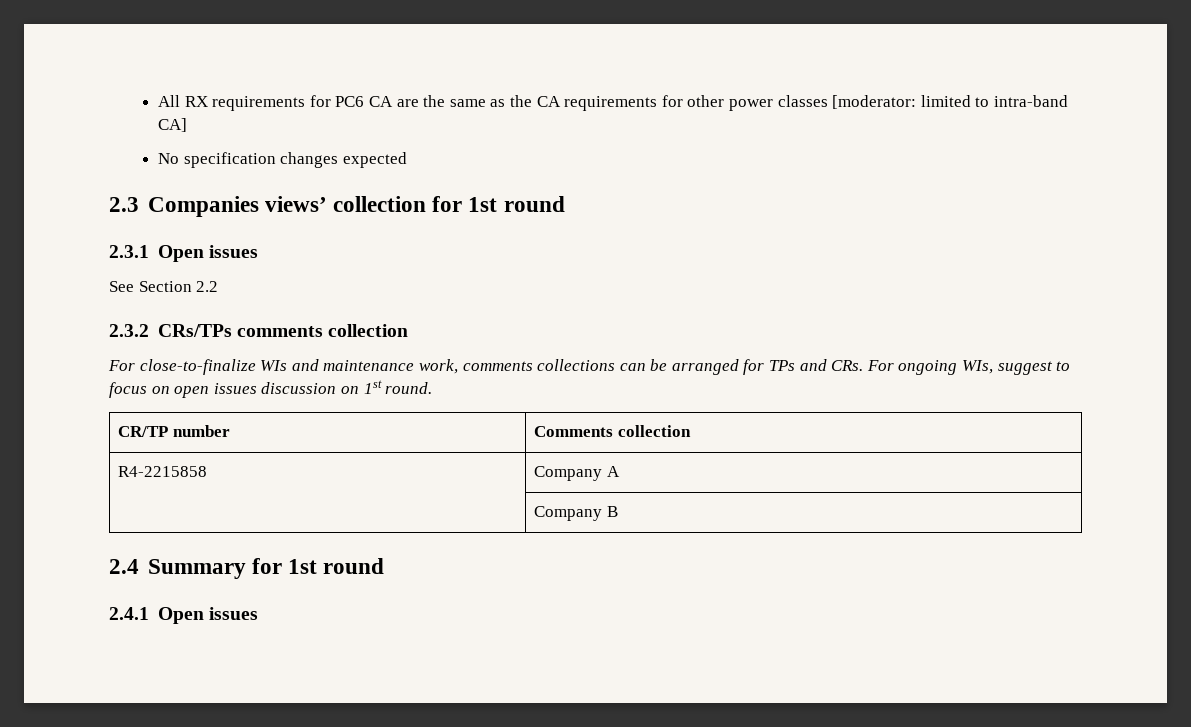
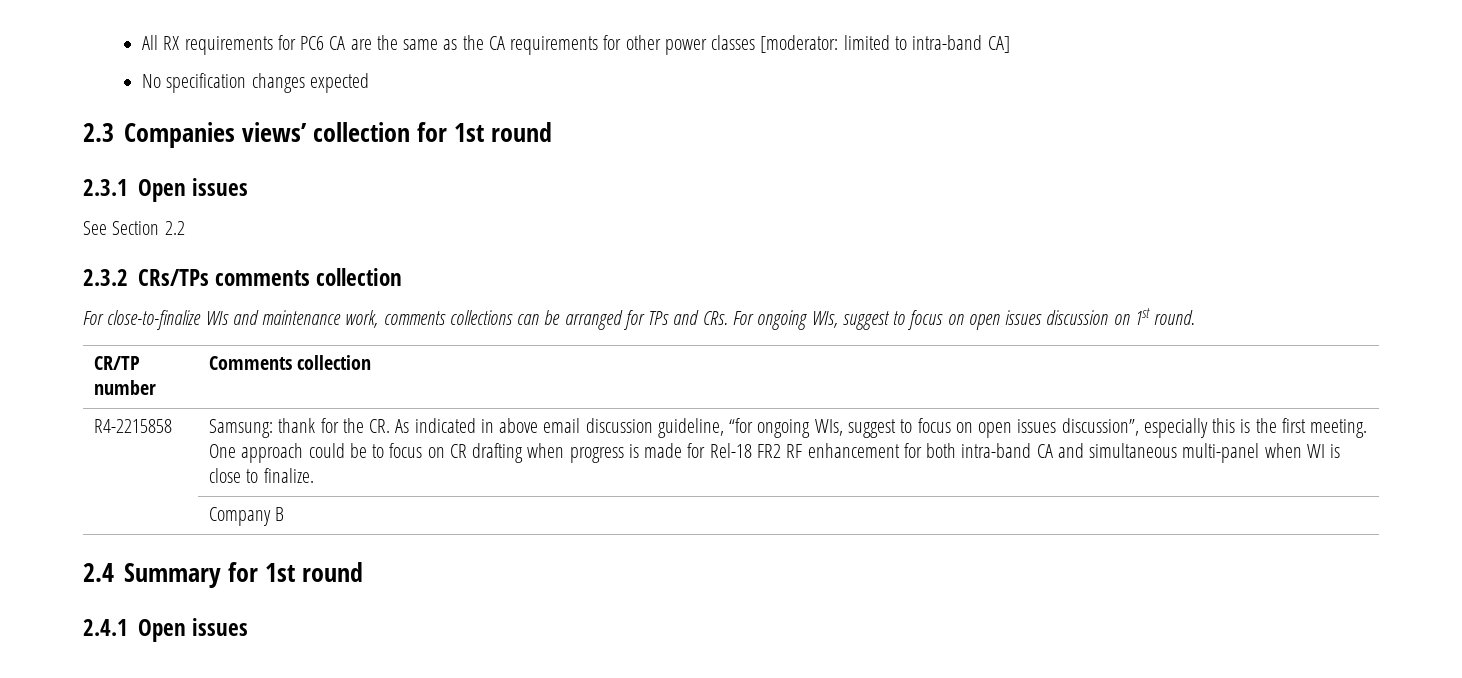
[534,466,620,481] Company A -> [209,418,1368,438] [209,443,1341,463] [209,468,314,483] Samsung: thank for the CR. As indicated in above email discussion guideline, “for ongoing WIs, suggest to focus on open issues discussion”, especially this is the first meeting. One approach could be to focus on CR drafting when progress is made for Rel-18 FR2 RF enhancement for both intra-band CA and simultaneous multi-panel when WI is close to finalize.

